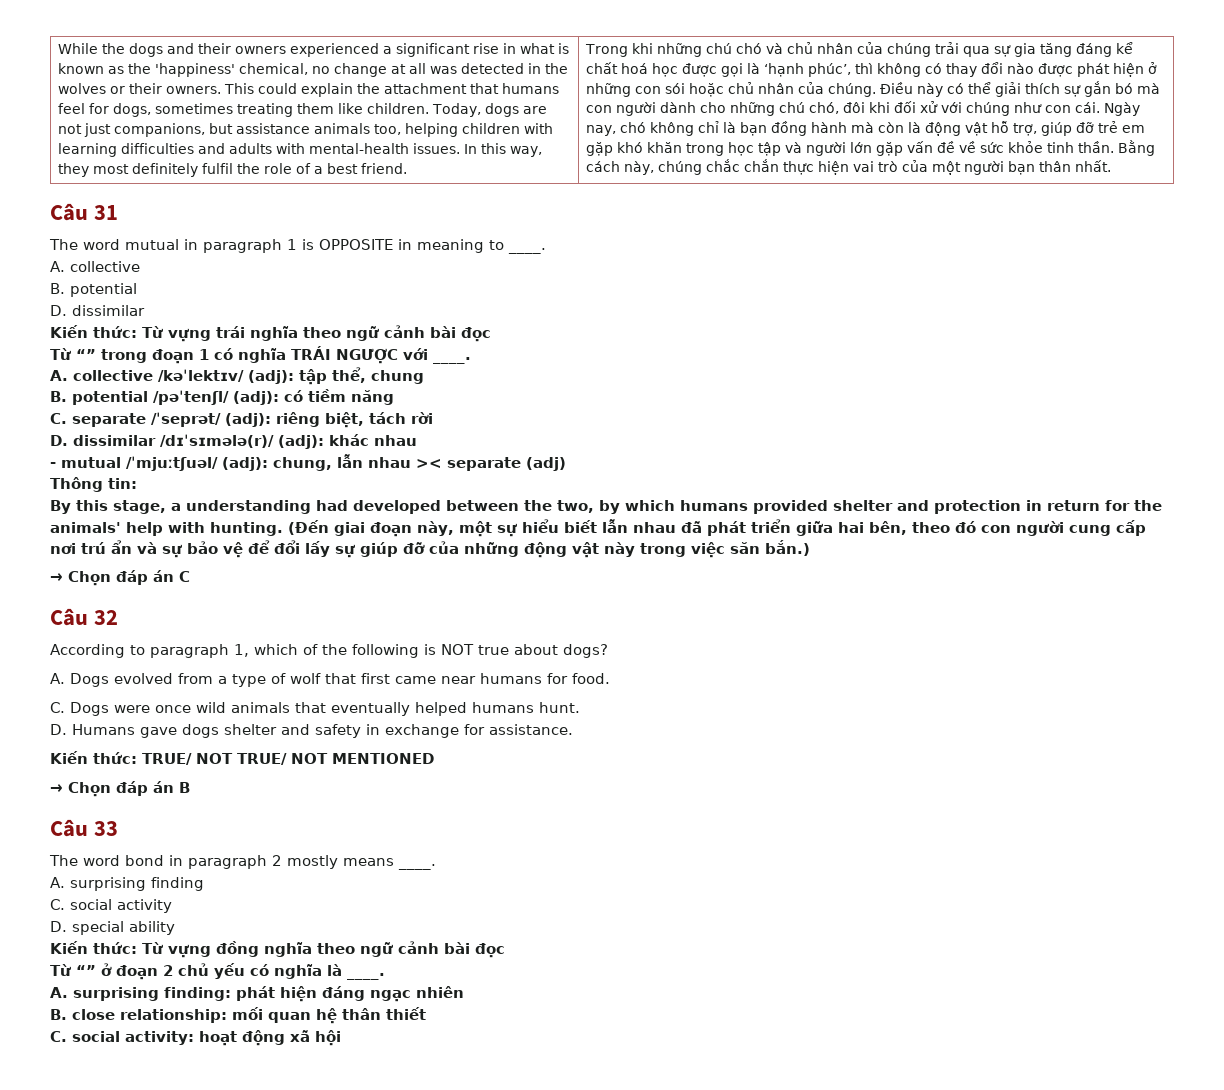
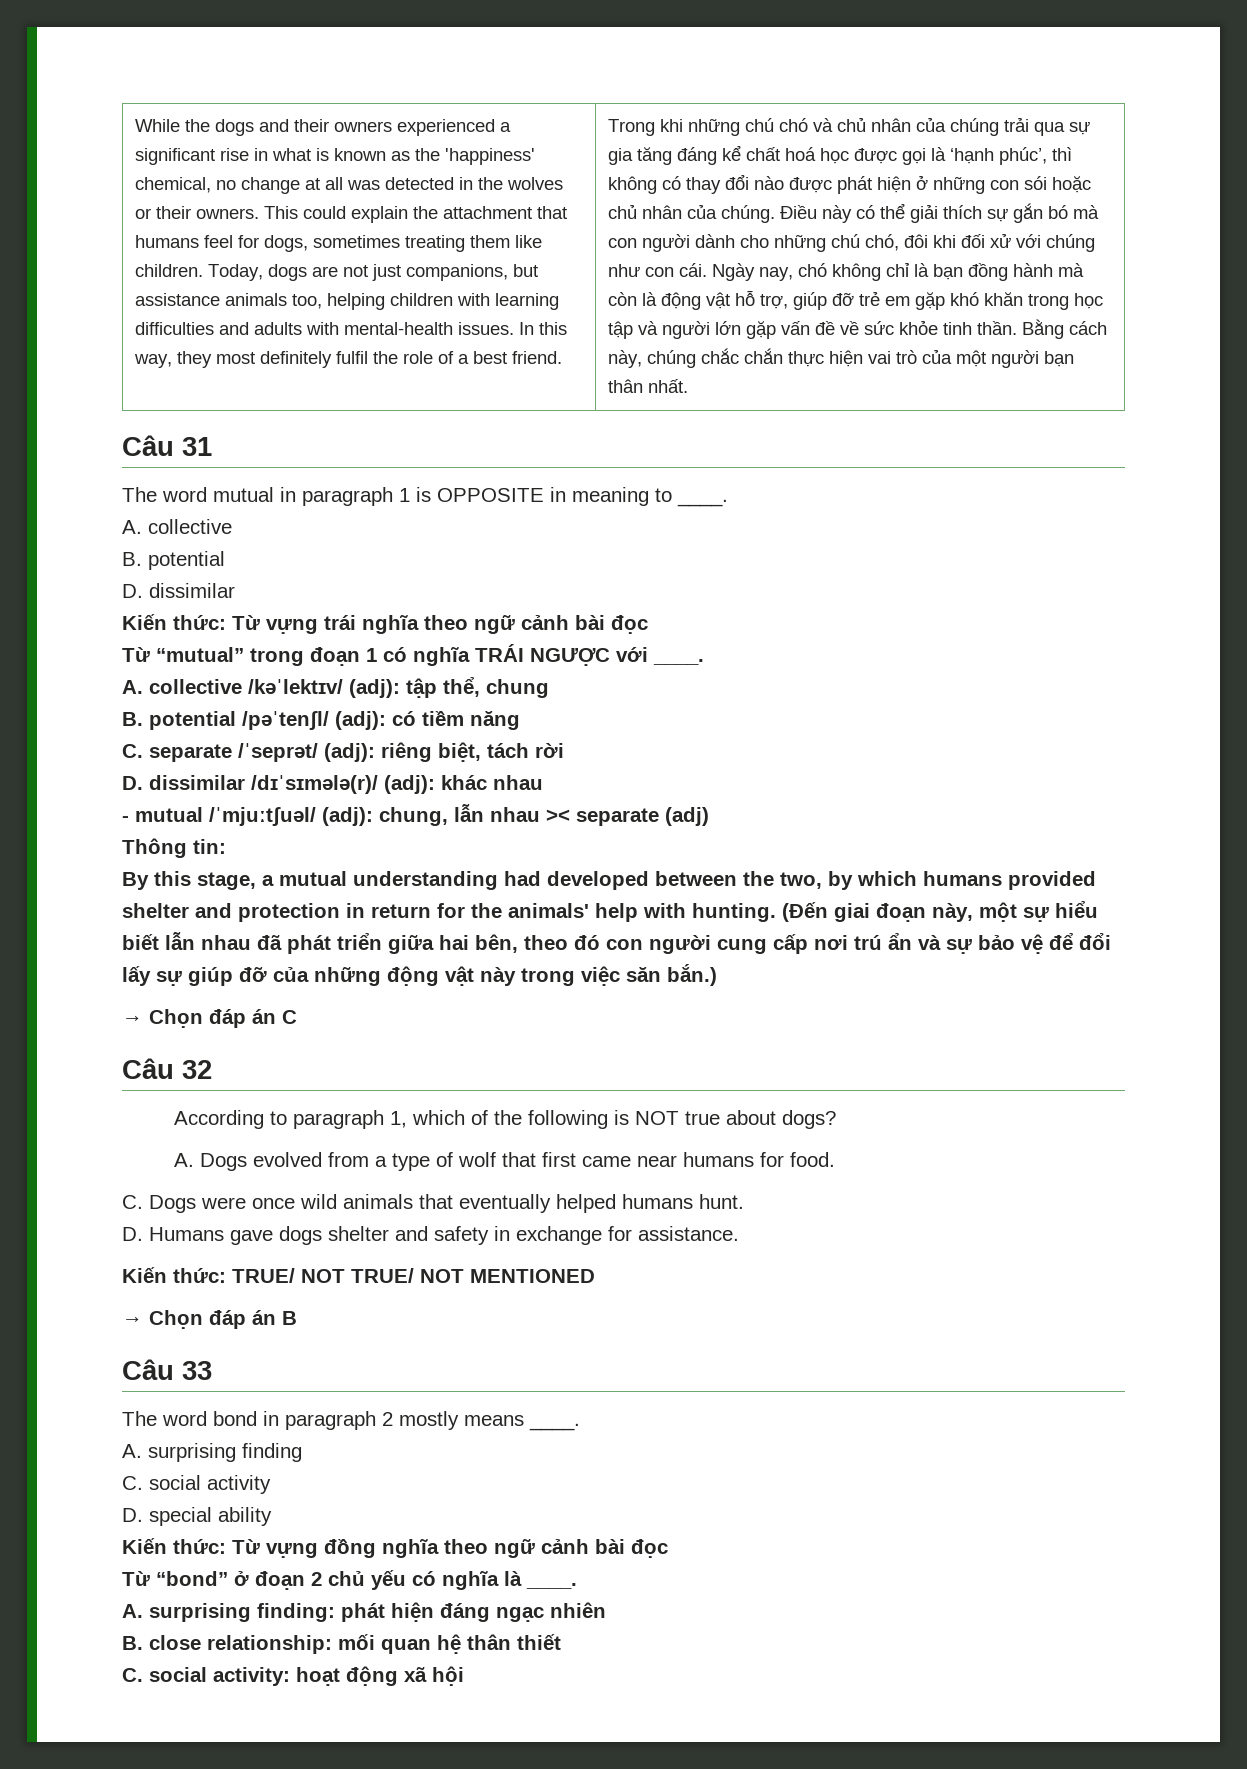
[76,349,96,360] “” -> [156,647,244,662] “mutual”
(181, 507) none -> [279,871,347,886] mutual
[76,965,96,976] “” -> [156,1571,228,1586] “bond”

